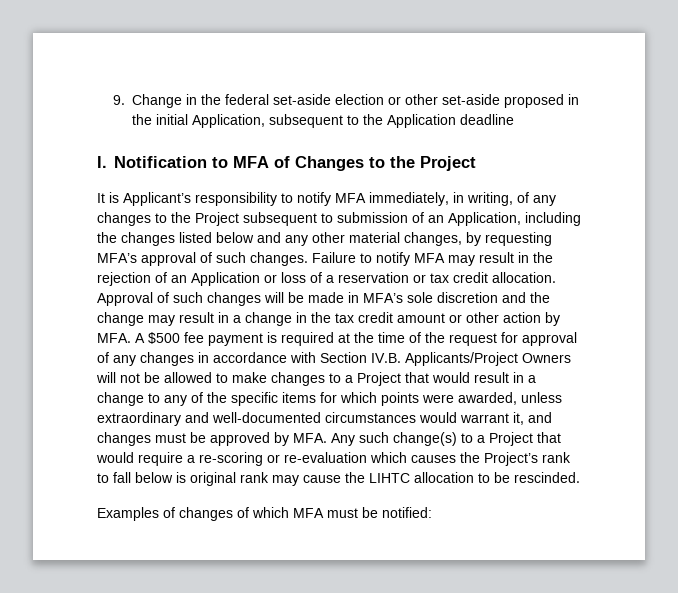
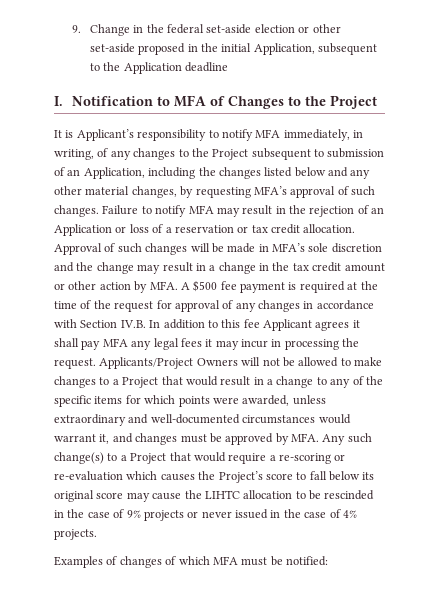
(401, 358) none -> [149,319,360,331] [54,338,360,350] [54,358,96,369] In addition to this fee Applicant agrees it shall pay MFA any legal fees it may incur in processing the request.
[542,452,571,463] rank -> [265,473,293,480] score
[176,472,269,486] is original rank -> [362,472,375,480] [54,490,124,502] its original score
[514,472,580,483] rescinded. -> [324,490,375,500] [54,509,357,521] [54,529,97,540] rescinded in the case of 9% projects or never issued in the case of 4% projects.

